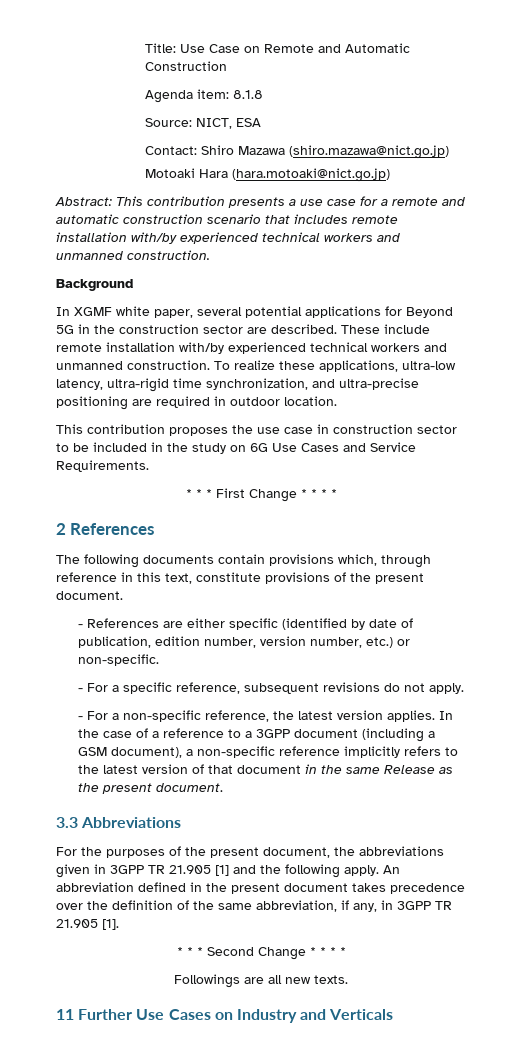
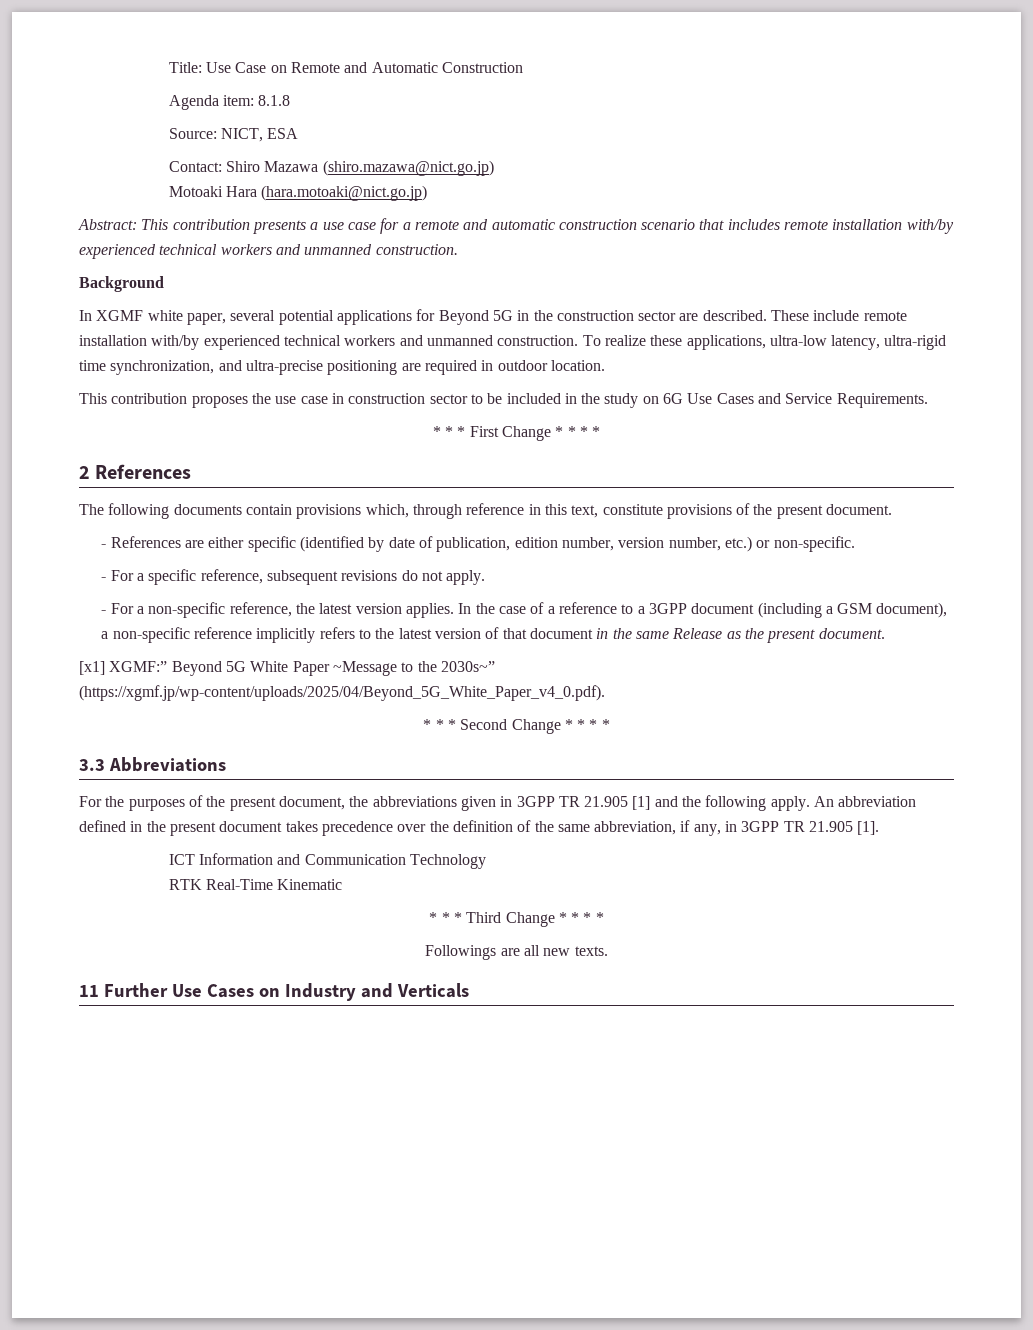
(224, 787) none -> [79,661,495,676] [79,685,605,701] [423,719,610,734] // [x1] XGMF:” Beyond 5G White Paper ~Message to the 2030s~” (https://xgmf.jp/wp-content/uploads/2025/04/Beyond_5G_White_Paper_v4_0.pdf). // * * * Second Change * * * *
[176,947,254,956] // * * * Second -> [168,853,486,869] [168,879,343,890] [429,912,502,923] // ICT Information and Communication Technology // RTK Real-Time Kinematic // * * * Third

